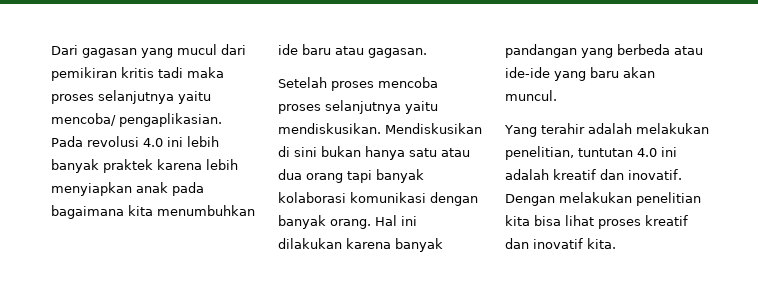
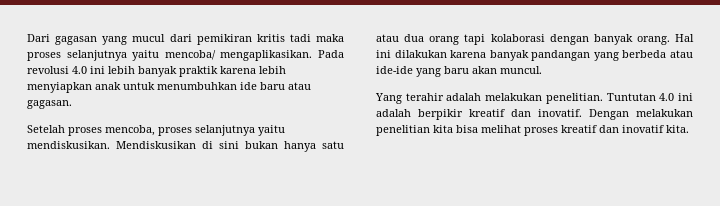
[119,113,222,127] pengaplikasian. -> [220,50,313,61] mengaplikasikan.
[103,159,153,173] praktek -> [179,66,218,77] praktik
[172,182,204,196] [51,205,153,219] pada bagaimana kita -> [123,82,155,90] untuk
[378,77,438,88] mencoba -> [105,125,155,136] mencoba,
[376,169,424,183] [278,192,426,203] banyak kolaborasi komunikasi -> [490,34,545,42] kolaborasi
[505,146,633,160] penelitian, tuntutan -> [545,93,656,104] penelitian. Tuntutan
(549, 174) none -> [418,109,463,120] berpikir
[565,215,594,226] lihat -> [481,125,521,133] melihat

